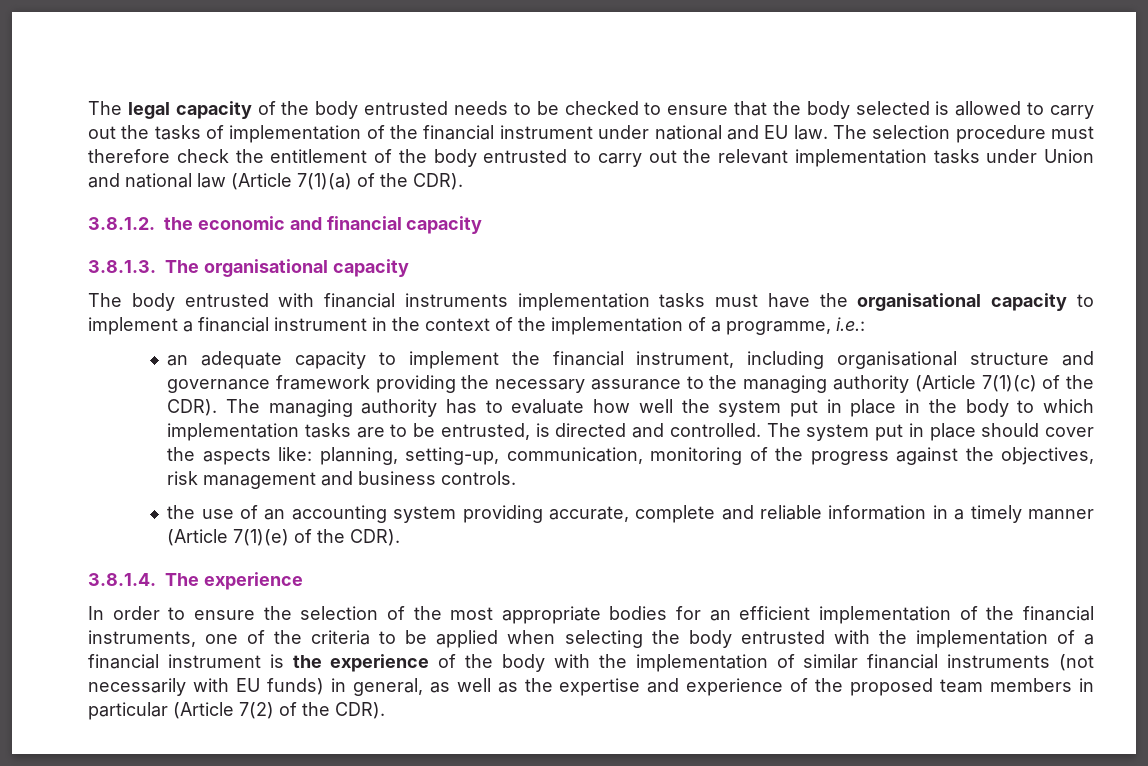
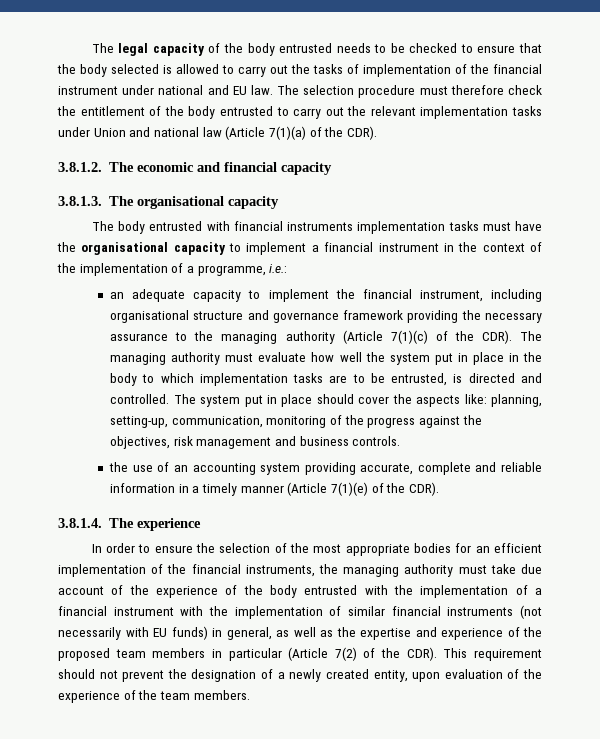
[164,217,193,230] the -> [108,162,134,172] The
[446,399,503,414] has to -> [225,353,254,362] must
[205,630,643,648] one of the criteria to be applied when selecting -> [318,564,542,577] [58,585,238,598] the managing authority must take due account of the experience of
[269,654,546,672] is the experience of the body -> (174, 611) none
(385, 710) none -> [443,648,542,661] [58,669,543,682] [58,690,250,703] This requirement should not prevent the designation of a newly created entity, upon evaluation of the experience of the team members.

